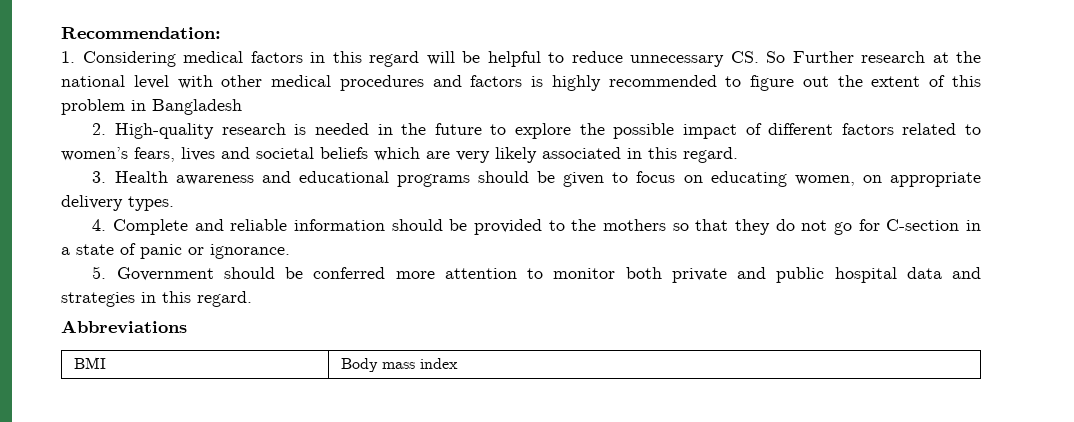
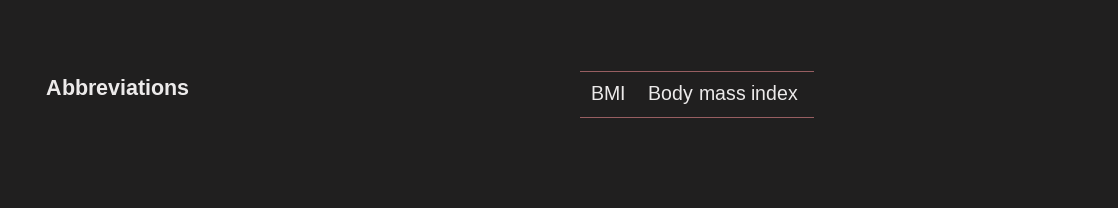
[61,27,221,39] [61,51,981,67] [61,75,981,91] [61,99,242,115] [92,123,982,139] [61,147,738,163] [92,171,982,187] [61,195,174,211] [92,219,981,235] [61,243,290,259] [92,266,982,283] [61,291,252,307] Recommendation: // 1. Considering medical factors in this regard will be helpful to reduce unnecessary CS. So Further research at the national level with other medical procedures and factors is highly recommended to figure out the extent of this problem in Bangladesh // 2. High-quality research is needed in the future to explore the possible impact of different factors related to women’s fears, lives and societal beliefs which are very likely associated in this regard. // 3. Health awareness and educational programs should be given to focus on educating women, on appropriate delivery types. // 4. Complete and reliable information should be provided to the mothers so that they do not go for C-section in a state of panic or ignorance. // 5. Government should be conferred more attention to monitor both private and public hospital data and strategies in this regard. // -> (46, 87) none

